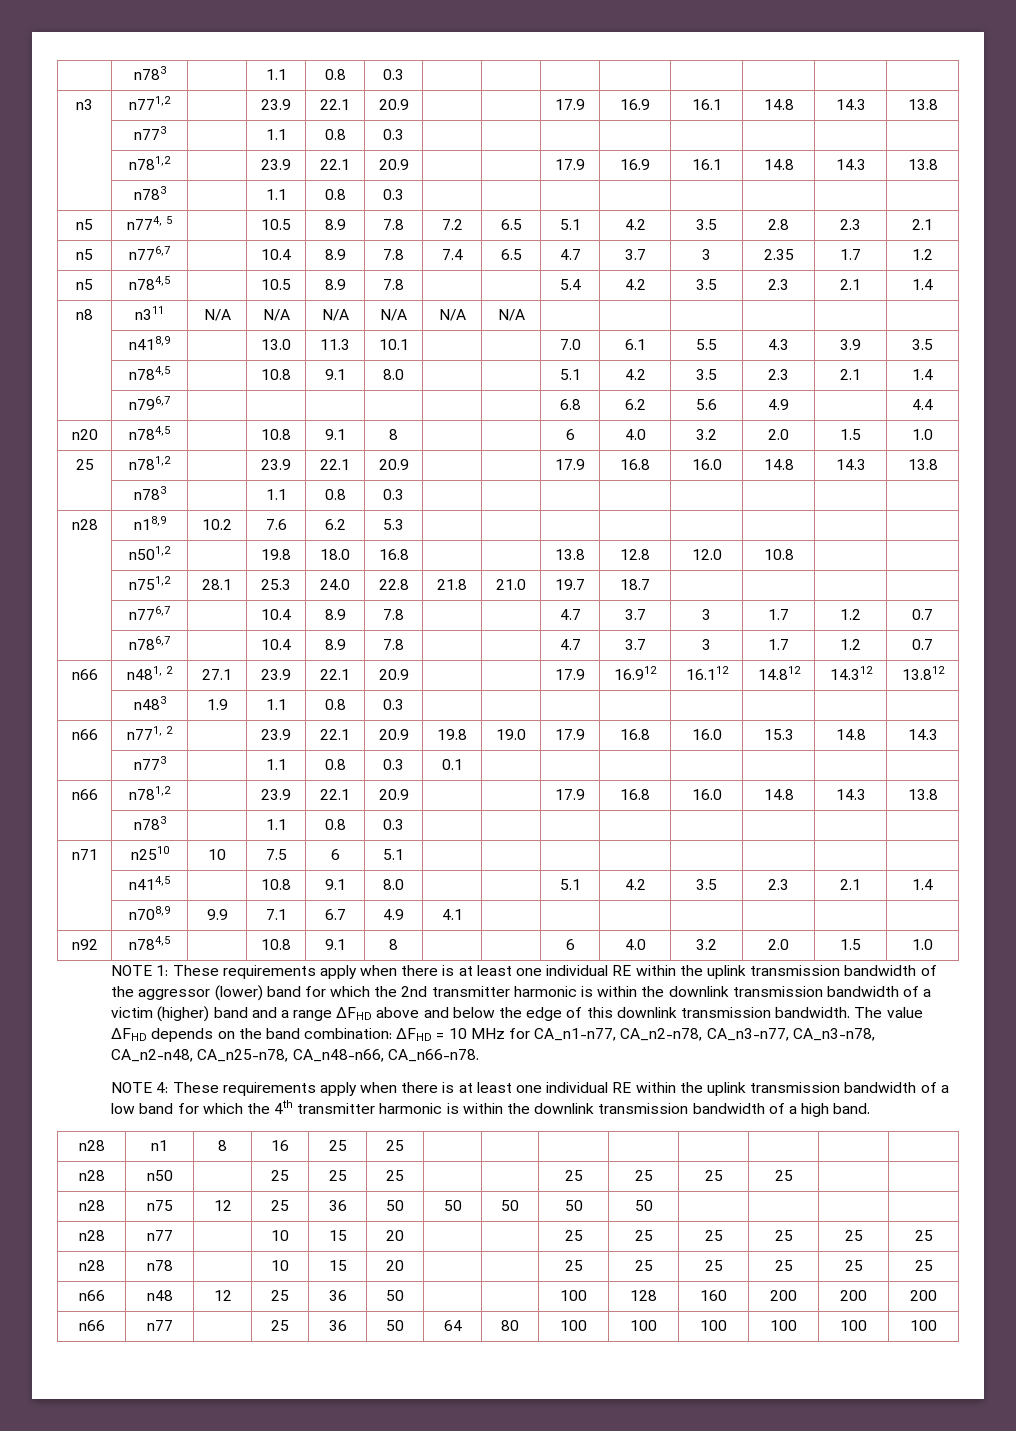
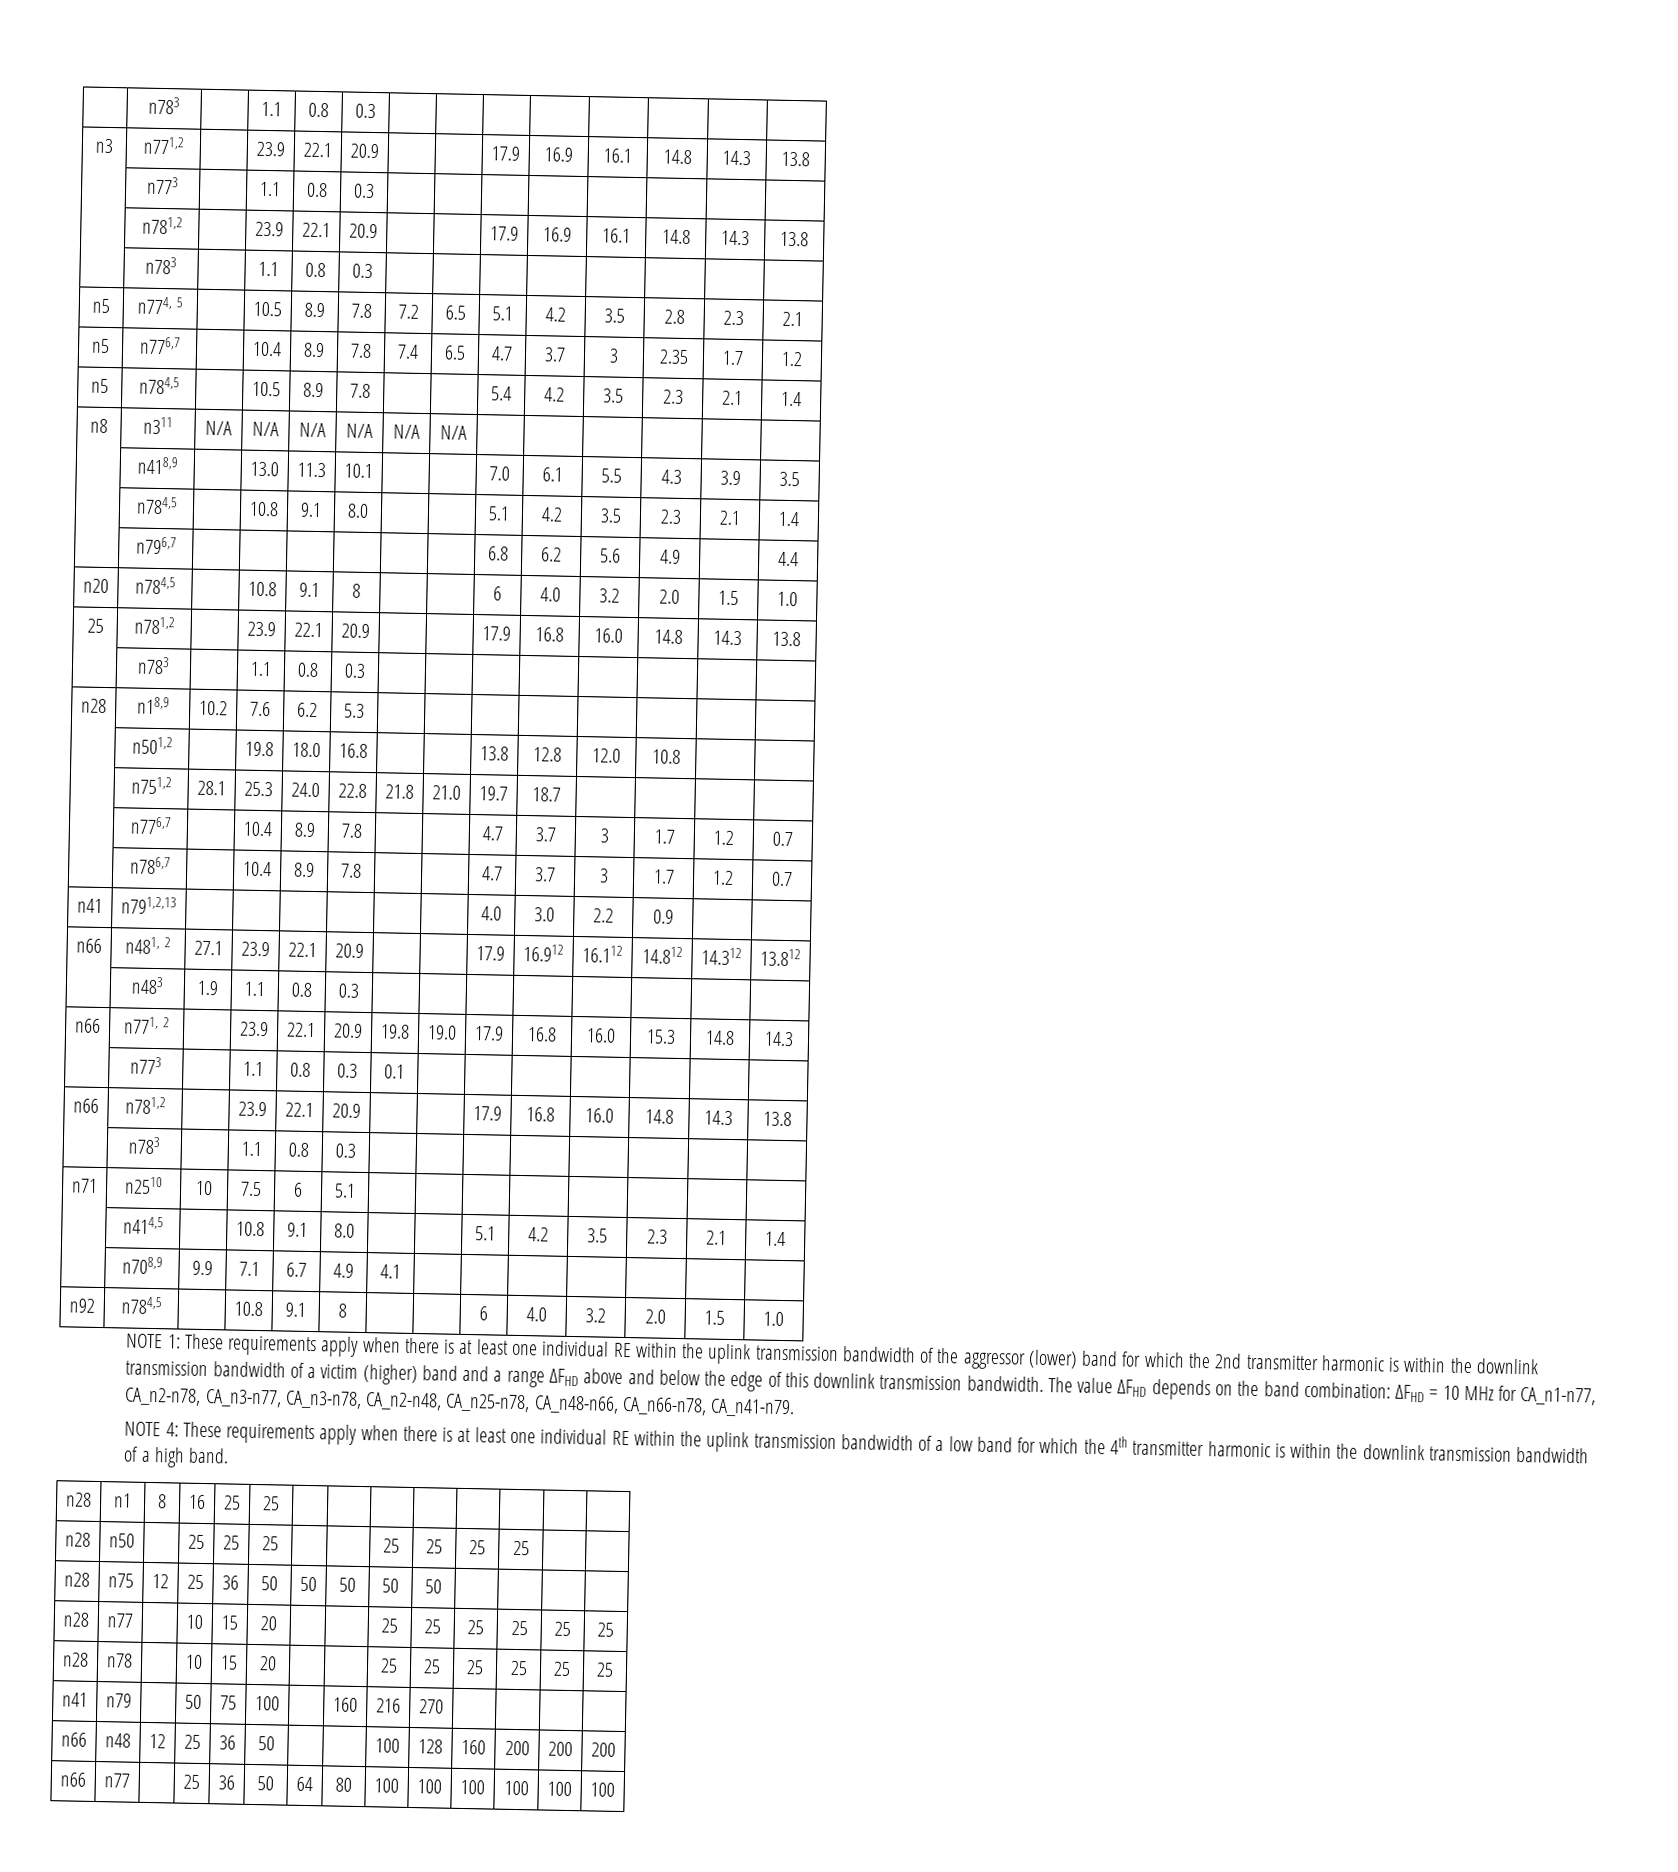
(933, 644) none -> [77,898,103,913] [121,896,177,915] [481,906,502,921] [534,907,555,922] [593,908,614,923] [652,909,674,924] // n41 | n791,2,13 | | | | | | | 4.0 | 3.0 | 2.2 | 0.9 | |
[387,1049,479,1062] CA_n66-n78. -> [621,1396,796,1418] CA_n66-n78, CA_n41-n79.
(933, 1265) none -> [62,1692,88,1707] [106,1693,132,1708] [185,1694,202,1710] [220,1695,237,1710] [255,1696,280,1711] [333,1697,358,1712] [376,1698,401,1713] [419,1699,444,1714] // n41 | n79 | | 50 | 75 | 100 | | 160 | 216 | 270 | | | |

